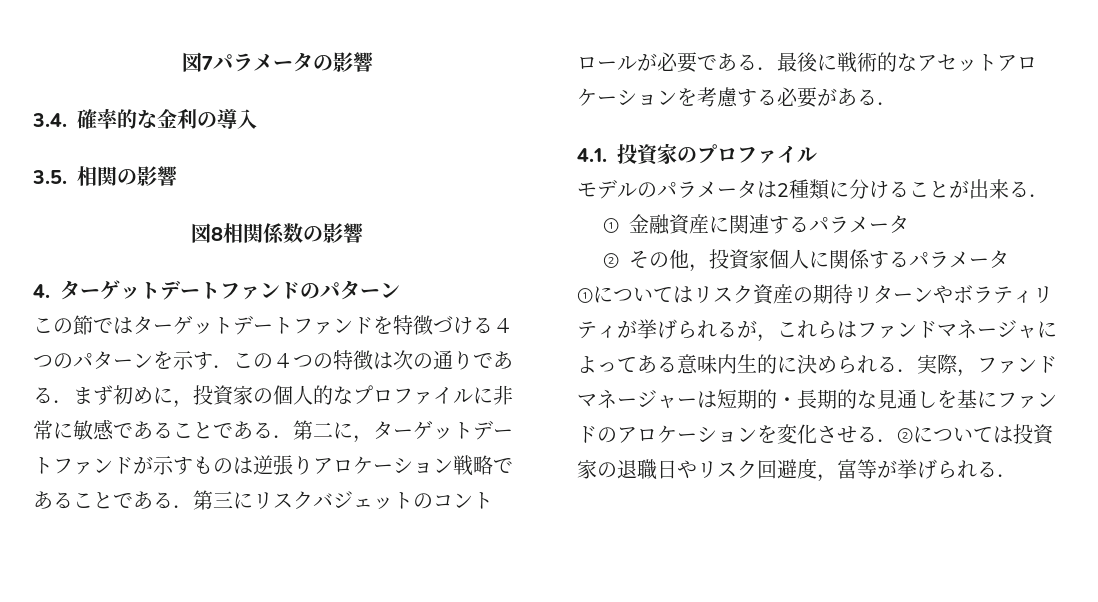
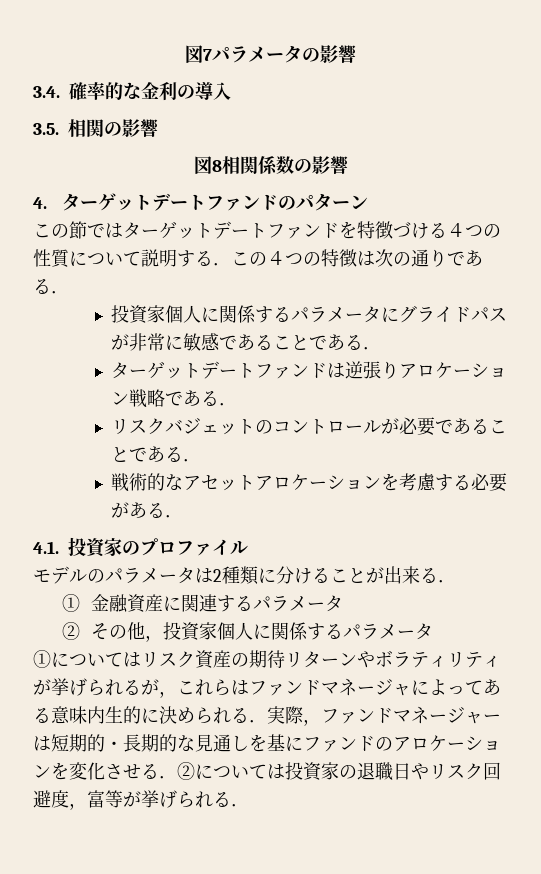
[73,351,213,370] パターンを示す -> [33,249,213,268] 性質について説明する
[73,385,493,408] まず初めに，投資家の個人的なプロファイルに -> [111,305,508,324] [111,334,130,350] // 投資家個人に関係するパラメータにグライドパスが
[293,420,513,443] [33,456,233,475] 第二に，ターゲットデートファンドが示すもの -> [111,361,328,379] // ターゲットデートファンド
[73,490,253,510] ことである．第三に -> [219,403,238,406] ． //
[757,52,837,72] ．最後に -> [489,419,508,434] [111,446,202,462] ことである． //

